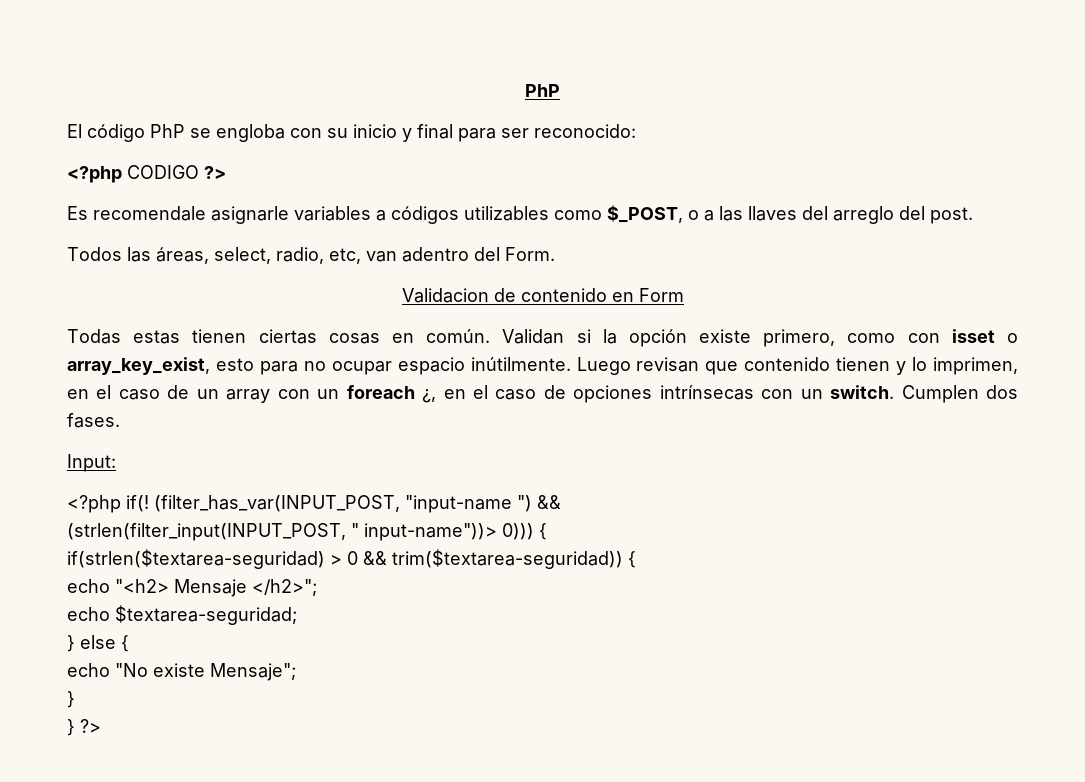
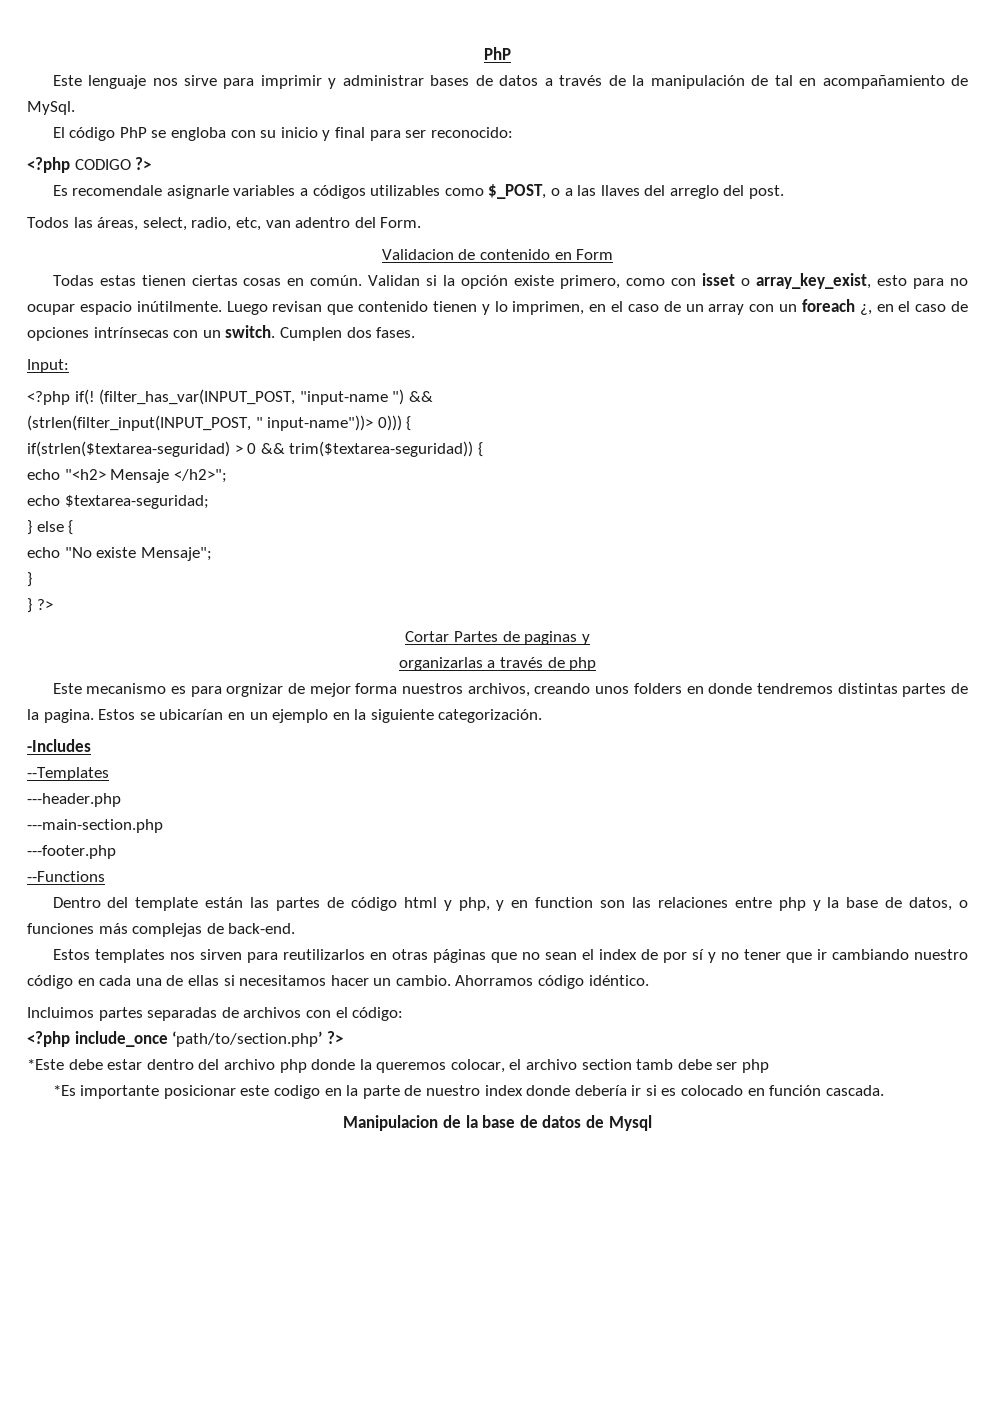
[525,84,560,97] PhP -> [484,47,511,60] [52,75,968,89] [27,101,75,115] PhP // Este lenguaje nos sirve para imprimir y administrar bases de datos a través de la manipulación de tal en acompañamiento de MySql.
(101, 726) none -> [405,631,590,645] [398,657,597,671] [52,683,969,697] [27,709,543,723] [27,739,91,752] [27,767,109,781] [27,793,121,807] [27,819,163,833] [27,845,116,859] [27,871,105,882] [52,897,969,911] [27,923,296,937] [52,949,969,963] [27,975,649,989] [27,1007,404,1021] [27,1031,343,1047] [27,1059,770,1073] [52,1085,884,1099] [343,1115,652,1131] // Cortar Partes de paginas y // organizarlas a través de php // Este mecanismo es para orgnizar de mejor forma nuestros archivos, creando unos folders en donde tendremos distintas partes de la pagina. Estos se ubicarían en un ejemplo en la siguiente categorización. // -Includes // --Templates // ---header.php // ---main-section.php // ---footer.php // --Functions // Dentro del template están las partes de código html y php, y en function son las relaciones entre php y la base de datos, o funciones más complejas de back-end. // Estos templates nos sirven para reutilizarlos en otras páginas que no sean el index de por sí y no tener que ir cambiando nuestro código en cada una de ellas si necesitamos hacer un cambio. Ahorramos código idéntico. // Incluimos partes separadas de archivos con el código: // <?php include_once ‘path/to/section.php’ ?> // *Este debe estar dentro del archivo php donde la queremos colocar, el archivo section tamb debe ser php // *Es importante posicionar este codigo en la parte de nuestro index donde debería ir si es colocado en función cascada. // Manipulacion de la base de datos de Mysql

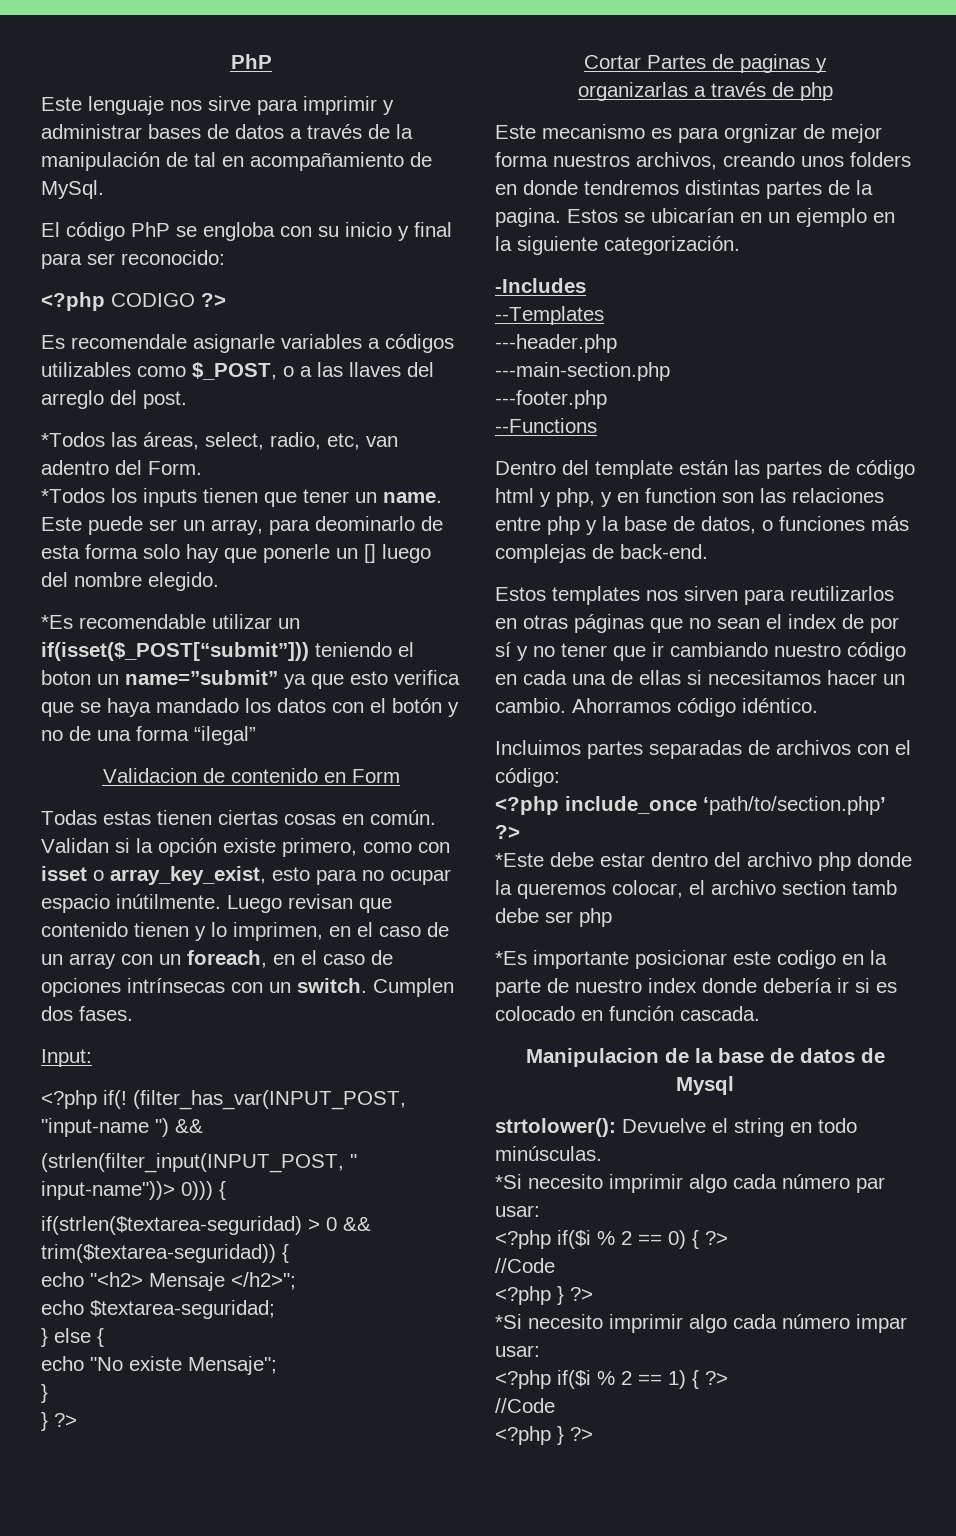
[27,217,69,228] Todos -> [41,432,105,447] *Todos
(422, 222) none -> [41,488,442,507] [41,516,443,535] [41,544,431,563] [41,572,219,591] [41,614,300,629] [41,642,414,661] [41,670,460,689] [41,698,459,717] [41,726,256,745] // *Todos los inputs tienen que tener un name. Este puede ser un array, para deominarlo de esta forma solo hay que ponerle un [] luego del nombre elegido. // *Es recomendable utilizar un if(isset($_POST[“submit”])) teniendo el boton un name=”submit” ya que esto verifica que se haya mandado los datos con el botón y no de una forma “ilegal”
[801,299,872,315] foreach ¿, -> [187,950,267,968] foreach,
(652, 1123) none -> [495,1118,857,1137] [495,1146,602,1161] [495,1174,885,1193] [495,1205,540,1217] [495,1230,728,1249] [495,1258,555,1273] [495,1286,593,1305] [495,1314,907,1333] [495,1345,540,1357] [495,1370,728,1389] [495,1398,555,1413] [495,1426,593,1445] // strtolower(): Devuelve el string en todo minúsculas. // *Si necesito imprimir algo cada número par usar: // <?php if($i % 2 == 0) { ?> // //Code // <?php } ?> // *Si necesito imprimir algo cada número impar usar: // <?php if($i % 2 == 1) { ?> // //Code // <?php } ?>

